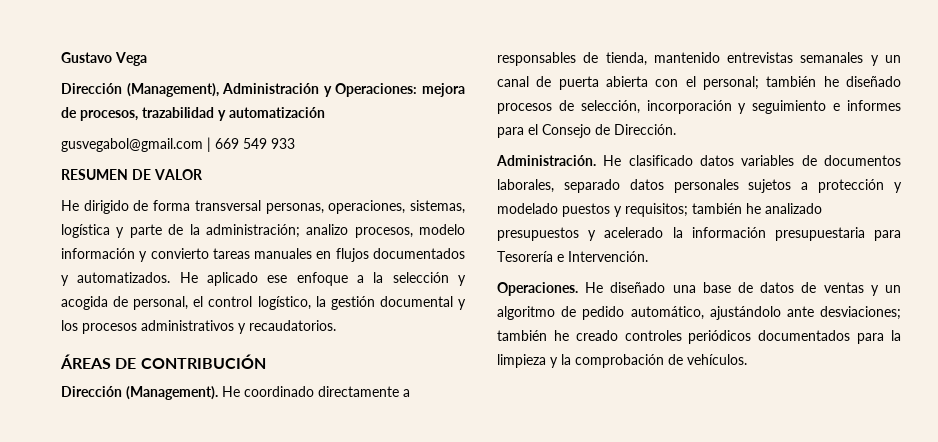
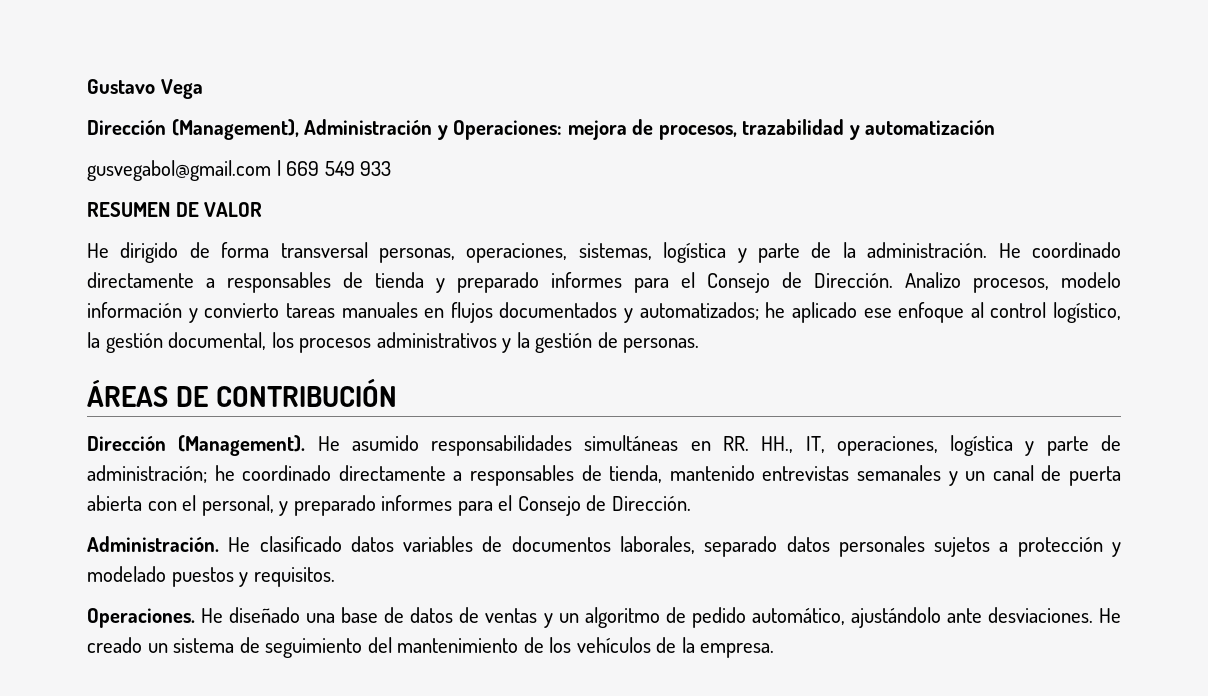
[205,224,349,238] administración; analizo -> [867,242,1121,258] [87,272,961,293] administración. He coordinado directamente a responsables de tienda y preparado informes para el Consejo de Dirección. Analizo
[77,272,198,283] automatizados. He -> [639,302,786,320] automatizados; he
[357,272,466,286] [61,296,204,310] a la selección y acogida de personal, el -> [970,302,984,318] al
[379,296,466,310] documental y -> [168,332,267,350] documental,
[249,320,336,331] recaudatorios. -> [516,332,700,353] la gestión de personas.
(240, 391) none -> [351,435,1122,456] [87,465,235,483] asumido responsabilidades simultáneas en RR. HH., IT, operaciones, logística y parte de administración; he
[703,76,901,90] [497,100,841,114] personal; también he diseñado procesos de selección, incorporación y seguimiento e -> [201,495,376,516] personal, y preparado
[625,203,822,217] [497,227,901,241] [497,251,648,262] requisitos; también he analizado presupuestos y acelerado la información presupuestaria para Tesorería e Intervención. -> [253,567,335,587] requisitos.
[820,306,901,320] [497,330,901,344] [497,354,747,368] desviaciones; también he creado controles periódicos documentados para la limpieza y la comprobación de vehículos. -> [987,607,1121,623] [87,637,775,658] desviaciones. He creado un sistema de seguimiento del mantenimiento de los vehículos de la empresa.

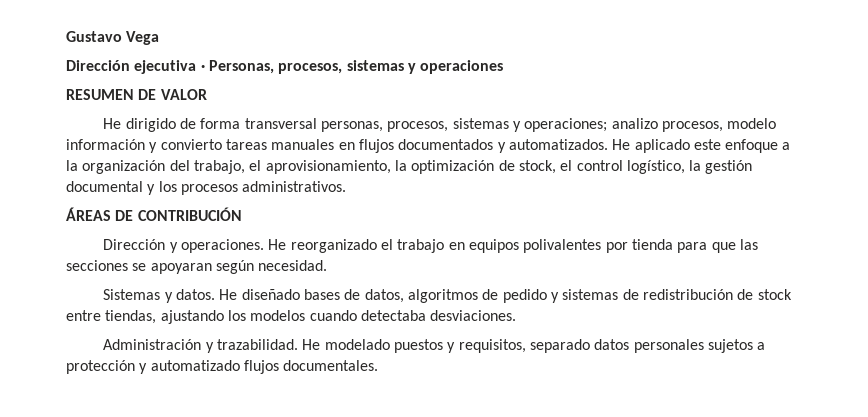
[171,119,996,140] [87,160,392,181] (Management), Administración y Operaciones: mejora de procesos, trazabilidad y automatización // gusvegabol@gmail.com | 669 549 933 -> [134,60,504,74] ejecutiva · Personas, procesos, sistemas y operaciones
[466,242,1121,263] [87,272,961,293] operaciones, sistemas, logística y parte de la administración. He coordinado directamente a responsables de tienda y preparado informes para el Consejo de Dirección. Analizo -> [387,118,658,132] procesos, sistemas y operaciones; analizo
[639,302,1121,323] [87,332,700,353] [87,379,397,407] [87,435,1122,456] [87,465,1122,486] [87,495,691,516] [87,536,695,554] automatizados; he aplicado ese enfoque al control logístico, la gestión documental, los procesos administrativos y la gestión de personas. // ÁREAS DE CONTRIBUCIÓN // Dirección (Management). He asumido responsabilidades simultáneas en RR. HH., IT, operaciones, logística y parte de administración; he coordinado directamente a responsables de tienda, mantenido entrevistas semanales y un canal de puerta abierta con el personal, y preparado informes para el Consejo de Dirección. // Administración. He clasificado datos variables de documentos laborales, -> [508,139,791,153] [66,160,753,174] [66,181,347,195] [66,207,242,221] [103,239,758,253] [66,260,328,274] [103,289,792,303] [66,310,517,324] [103,339,526,353] automatizados. He aplicado este enfoque a la organización del trabajo, el aprovisionamiento, la optimización de stock, el control logístico, la gestión documental y los procesos administrativos. // ÁREAS DE CONTRIBUCIÓN // Dirección y operaciones. He reorganizado el trabajo en equipos polivalentes por tienda para que las secciones se apoyaran según necesidad. // Sistemas y datos. He diseñado bases de datos, algoritmos de pedido y sistemas de redistribución de stock entre tiendas, ajustando los modelos cuando detectaba desviaciones. // Administración y trazabilidad. He modelado puestos y requisitos,
[87,566,335,587] [87,607,1121,628] [87,637,775,658] modelado puestos y requisitos. // Operaciones. He diseñado una base de datos de ventas y un algoritmo de pedido automático, ajustándolo ante desviaciones. He creado un sistema de seguimiento del mantenimiento de los vehículos de la empresa. -> [150,360,379,374] automatizado flujos documentales.

